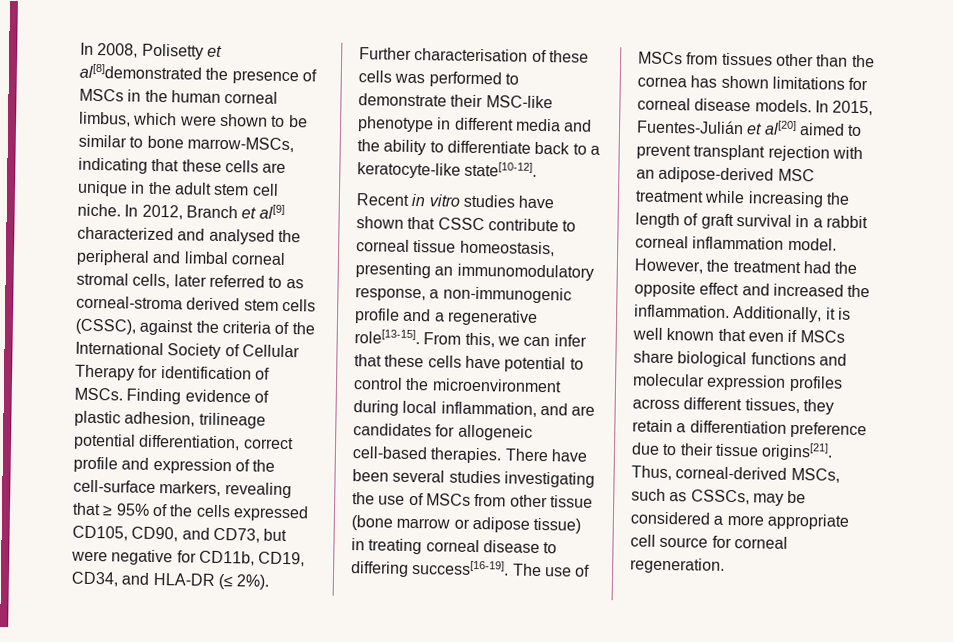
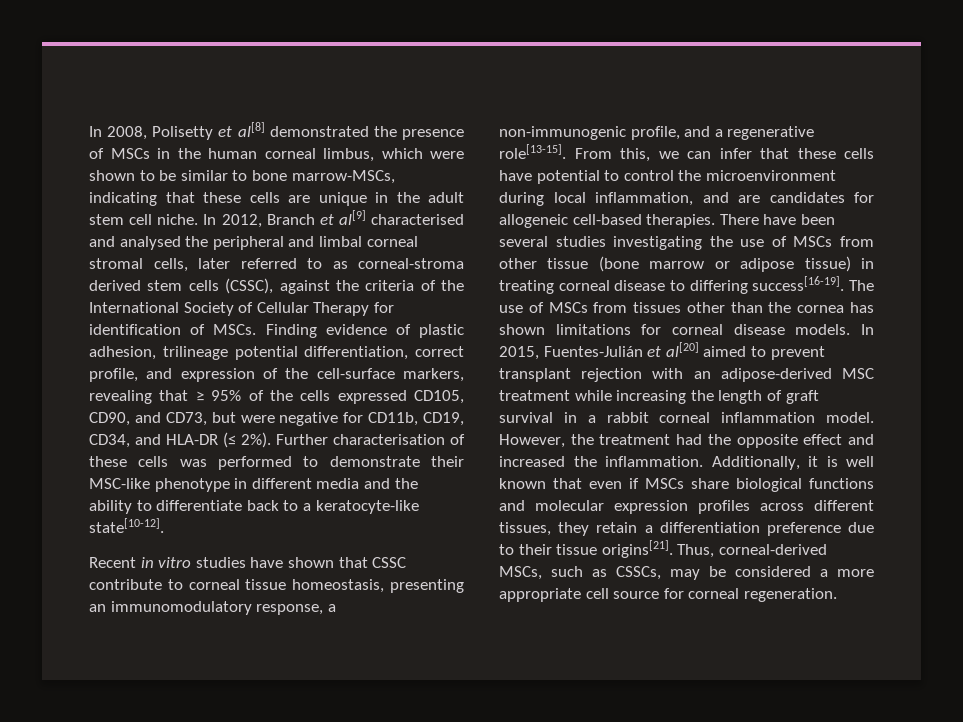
[79,63,202,80] al[8]demonstrated -> [237,122,369,137] al[8] demonstrated
[77,226,174,241] characterized -> [371,214,464,225] characterised
[73,456,118,473] profile -> [89,368,138,382] profile,
[354,308,400,324] profile -> [630,126,680,140] profile,

